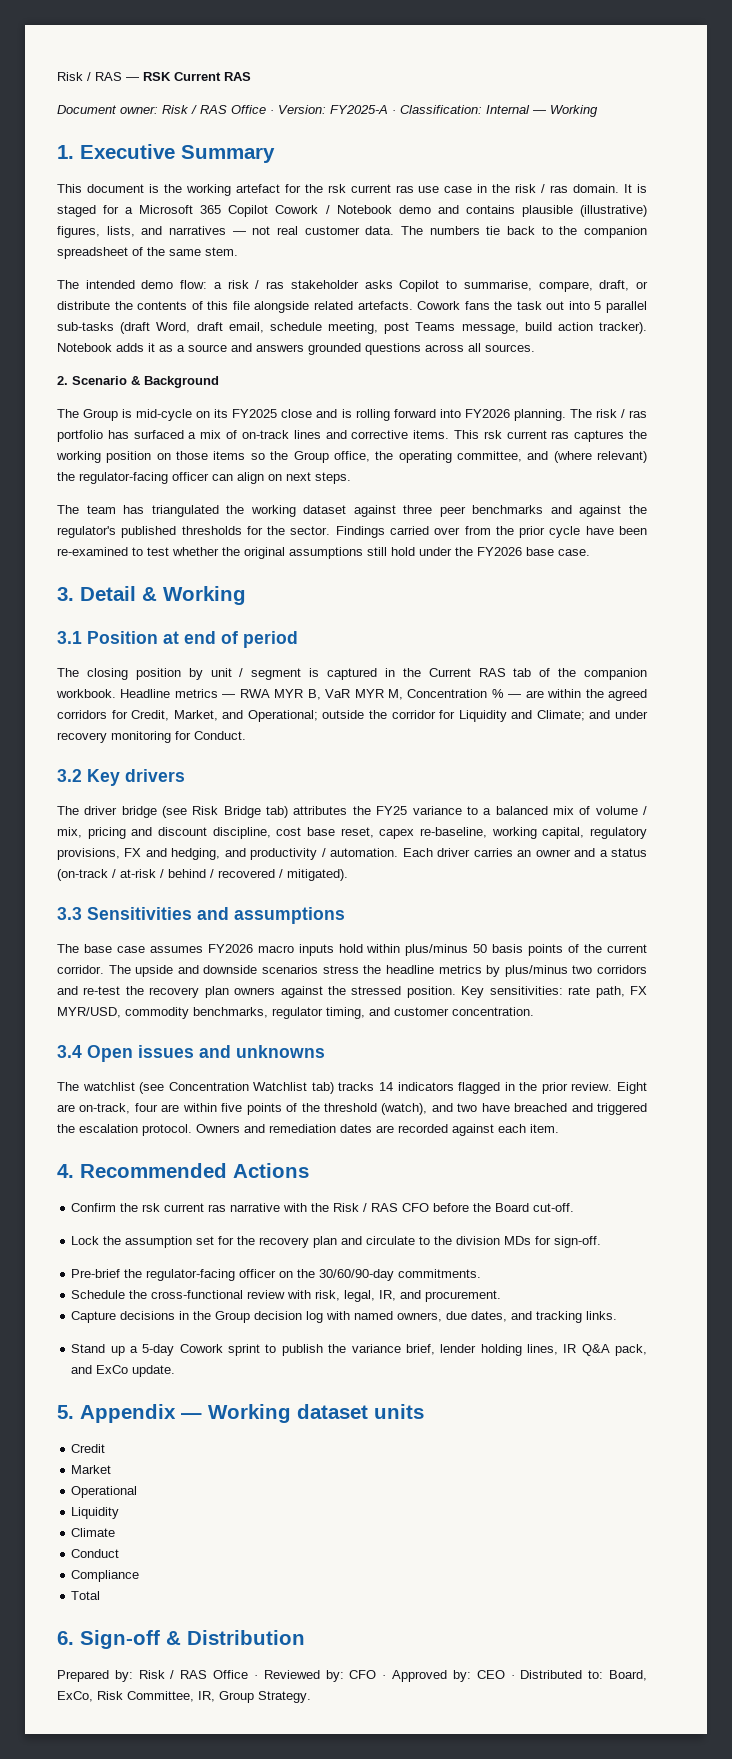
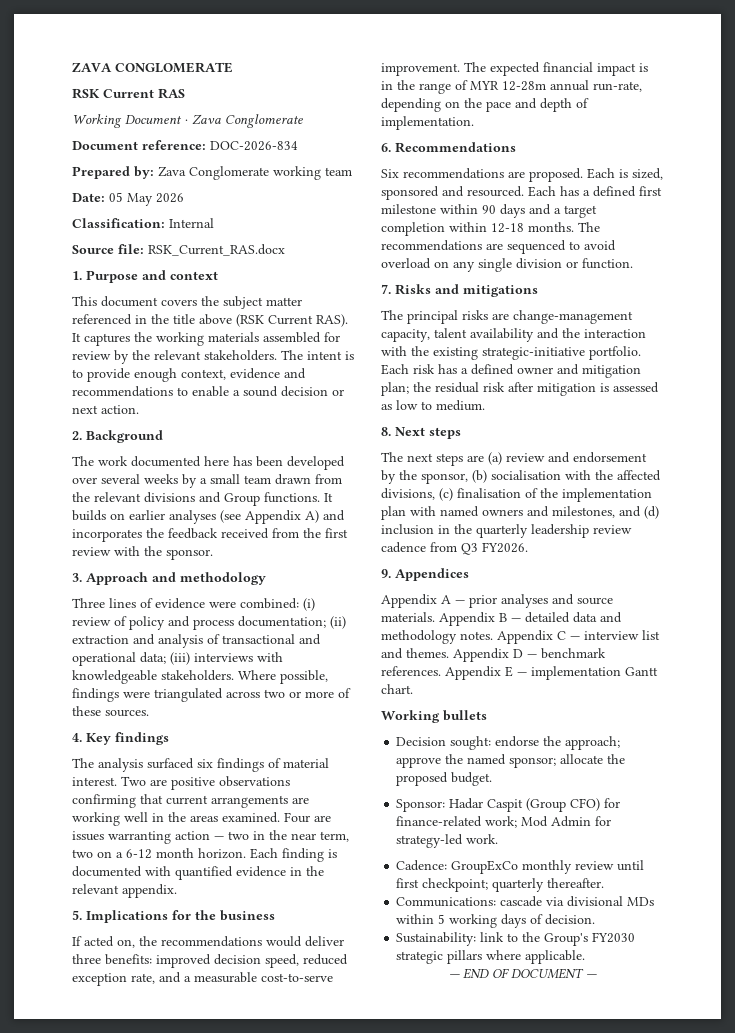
[57,72,139,81] Risk / RAS — -> [72,62,233,73] ZAVA CONGLOMERATE //
[57,105,598,117] [57,144,275,163] [57,184,647,196] [57,205,648,217] [57,226,648,238] [57,247,238,259] [57,280,648,292] [57,301,647,313] [57,322,647,334] [57,343,535,355] Document owner: Risk / RAS Office · Version: FY2025-A · Classification: Internal — Working // 1. Executive Summary // This document is the working artefact for the rsk current ras use case in the risk / ras domain. It is staged for a Microsoft 365 Copilot Cowork / Notebook demo and contains plausible (illustrative) figures, lists, and narratives — not real customer data. The numbers tie back to the companion spreadsheet of the same stem. // The intended demo flow: a risk / ras stakeholder asks Copilot to summarise, compare, draft, or distribute the contents of this file alongside related artefacts. Cowork fans the task out into 5 parallel sub-tasks (draft Word, draft email, schedule meeting, post Teams message, build action tracker). Notebook adds it as a source and answers grounded questions across all sources. -> [72,114,303,128] [72,140,298,151] [72,166,352,180] [72,192,184,206] [72,218,214,228] [72,244,285,256] [72,270,218,283] [72,296,302,309] [72,314,348,327] [72,332,340,346] [72,350,354,364] [72,368,306,382] [72,386,344,397] [72,405,139,414] Working Document · Zava Conglomerate // Document reference: DOC-2026-834 // Prepared by: Zava Conglomerate working team // Date: 05 May 2026 // Classification: Internal // Source file: RSK_Current_RAS.docx // 1. Purpose and context // This document covers the subject matter referenced in the title above (RSK Current RAS). It captures the working materials assembled for review by the relevant stakeholders. The intent is to provide enough context, evidence and recommendations to enable a sound decision or next action.
[72,376,140,385] Scenario & -> (82, 435) none
[83,409,647,421] [57,430,647,442] [56,451,647,463] [57,472,351,484] [57,505,648,517] [57,526,647,538] [57,547,590,559] [57,586,246,605] [57,631,298,648] [57,668,647,680] [56,689,647,701] [57,710,648,722] [57,731,246,743] [57,769,185,786] [57,806,648,818] [57,827,648,839] [57,848,647,860] [57,869,348,881] [57,907,345,924] [57,944,647,956] [57,965,648,977] [57,986,648,998] [57,1007,534,1019] [57,1045,325,1062] [57,1082,647,1094] [57,1103,647,1115] [57,1124,559,1136] [57,1163,309,1178] [71,1203,575,1212] [71,1236,602,1248] [71,1269,482,1281] [71,1290,502,1302] [71,1311,618,1323] [71,1344,647,1356] [71,1365,176,1377] [57,1404,424,1423] [71,1444,106,1453] [71,1465,112,1474] [71,1486,138,1498] [71,1507,120,1519] [71,1528,116,1537] [71,1549,120,1558] [71,1570,140,1582] [71,1591,101,1600] [57,1630,305,1649] [57,1670,647,1682] [57,1691,311,1703] Group is mid-cycle on its FY2025 close and is rolling forward into FY2026 planning. The risk / ras portfolio has surfaced a mix of on-track lines and corrective items. This rsk current ras captures the working position on those items so the Group office, the operating committee, and (where relevant) the regulator-facing officer can align on next steps. // The team has triangulated the working dataset against three peer benchmarks and against the regulator's published thresholds for the sector. Findings carried over from the prior cycle have been re-examined to test whether the original assumptions still hold under the FY2026 base case. // 3. Detail & Working // 3.1 Position at end of period // The closing position by unit / segment is captured in the Current RAS tab of the companion workbook. Headline metrics — RWA MYR B, VaR MYR M, Concentration % — are within the agreed corridors for Credit, Market, and Operational; outside the corridor for Liquidity and Climate; and under recovery monitoring for Conduct. // 3.2 Key drivers // The driver bridge (see Risk Bridge tab) attributes the FY25 variance to a balanced mix of volume / mix, pricing and discount discipline, cost base reset, capex re-baseline, working capital, regulatory provisions, FX and hedging, and productivity / automation. Each driver carries an owner and a status (on-track / at-risk / behind / recovered / mitigated). // 3.3 Sensitivities and assumptions // The base case assumes FY2026 macro inputs hold within plus/minus 50 basis points of the current corridor. The upside and downside scenarios stress the headline metrics by plus/minus two corridors and re-test the recovery plan owners against the stressed position. Key sensitivities: rate path, FX MYR/USD, commodity benchmarks, regulator timing, and customer concentration. // 3.4 Open issues and unknowns // The watchlist (see Concentration Watchlist tab) tracks 14 indicators flagged in the prior review. Eight are on-track, four are within five points of the threshold (watch), and two have breached and triggered the escalation protocol. Owners and remediation dates are recorded against each item. // 4. Recommended Actions // Confirm the rsk current ras narrative with the Risk / RAS CFO before the Board cut-off. // Lock the assumption set for the recovery plan and circulate to the division MDs for sign-off. // Pre-brief the regulator-facing officer on the 30/60/90-day commitments. // Schedule the cross-functional review with risk, legal, IR, and procurement. // Capture decisions in the Group decision log with named owners, due dates, and tracking links. // Stand up a 5-day Cowork sprint to publish the variance brief, lender holding lines, IR Q&A pack, and ExCo update. // 5. Appendix — Working dataset units // Credit // Market // Operational // Liquidity // Climate // Conduct // Compliance // Total // 6. Sign-off & Distribution // Prepared by: Risk / RAS Office · Reviewed by: CFO · Approved by: CEO · Distributed to: Board, ExCo, Risk Committee, IR, Group Strategy. -> [98,456,345,470] [72,474,342,488] [72,492,333,506] [72,510,345,524] [72,528,348,542] [72,546,213,560] [72,572,266,585] [72,598,315,611] [72,616,346,630] [72,634,321,648] [72,652,283,666] [72,670,328,684] [72,688,351,702] [72,706,149,717] [72,732,169,745] [72,758,329,772] [72,776,290,790] [72,794,309,808] [72,812,331,826] [72,830,349,844] [72,848,337,862] [72,866,324,880] [72,884,177,898] [72,910,275,923] [72,936,344,948] [72,954,348,968] [72,972,333,986] [381,62,648,76] [381,80,642,94] [381,98,589,112] [381,116,474,130] [381,142,516,153] [381,168,663,182] [381,186,662,200] [381,204,597,218] [381,222,600,236] [381,240,616,254] [381,258,633,272] [381,284,538,297] [381,310,633,324] [381,328,646,342] [381,346,641,360] [381,364,641,378] [381,382,659,396] [381,400,485,411] [381,427,461,439] [381,452,647,466] [381,470,661,484] [381,488,652,502] [381,506,659,520] [381,524,632,538] [381,542,528,555] [381,568,469,581] [381,594,613,608] [381,612,622,626] [381,630,660,644] [381,648,606,662] [381,666,658,680] [381,684,413,694] [381,710,487,723] [396,736,621,750] [396,754,626,768] [396,772,493,786] [396,798,621,812] [396,816,612,828] [396,834,499,848] [396,860,645,874] [396,878,605,892] [396,896,655,907] [396,914,596,928] [396,932,636,946] [396,950,586,964] [448,968,597,979] work documented here has been developed over several weeks by a small team drawn from the relevant divisions and Group functions. It builds on earlier analyses (see Appendix A) and incorporates the feedback received from the first review with the sponsor. // 3. Approach and methodology // Three lines of evidence were combined: (i) review of policy and process documentation; (ii) extraction and analysis of transactional and operational data; (iii) interviews with knowledgeable stakeholders. Where possible, findings were triangulated across two or more of these sources. // 4. Key findings // The analysis surfaced six findings of material interest. Two are positive observations confirming that current arrangements are working well in the areas examined. Four are issues warranting action — two in the near term, two on a 6-12 month horizon. Each finding is documented with quantified evidence in the relevant appendix. // 5. Implications for the business // If acted on, the recommendations would deliver three benefits: improved decision speed, reduced exception rate, and a measurable cost-to-serve improvement. The expected financial impact is in the range of MYR 12-28m annual run-rate, depending on the pace and depth of implementation. // 6. Recommendations // Six recommendations are proposed. Each is sized, sponsored and resourced. Each has a defined first milestone within 90 days and a target completion within 12-18 months. The recommendations are sequenced to avoid overload on any single division or function. // 7. Risks and mitigations // The principal risks are change-management capacity, talent availability and the interaction with the existing strategic-initiative portfolio. Each risk has a defined owner and mitigation plan; the residual risk after mitigation is assessed as low to medium. // 8. Next steps // The next steps are (a) review and endorsement by the sponsor, (b) socialisation with the affected divisions, (c) finalisation of the implementation plan with named owners and milestones, and (d) inclusion in the quarterly leadership review cadence from Q3 FY2026. // 9. Appendices // Appendix A — prior analyses and source materials. Appendix B — detailed data and methodology notes. Appendix C — interview list and themes. Appendix D — benchmark references. Appendix E — implementation Gantt chart. // Working bullets // Decision sought: endorse the approach; approve the named sponsor; allocate the proposed budget. // Sponsor: Hadar Caspit (Group CFO) for finance-related work; Mod Admin for strategy-led work. // Cadence: GroupExCo monthly review until first checkpoint; quarterly thereafter. // Communications: cascade via divisional MDs within 5 working days of decision. // Sustainability: link to the Group's FY2030 strategic pillars where applicable. // — END OF DOCUMENT —

